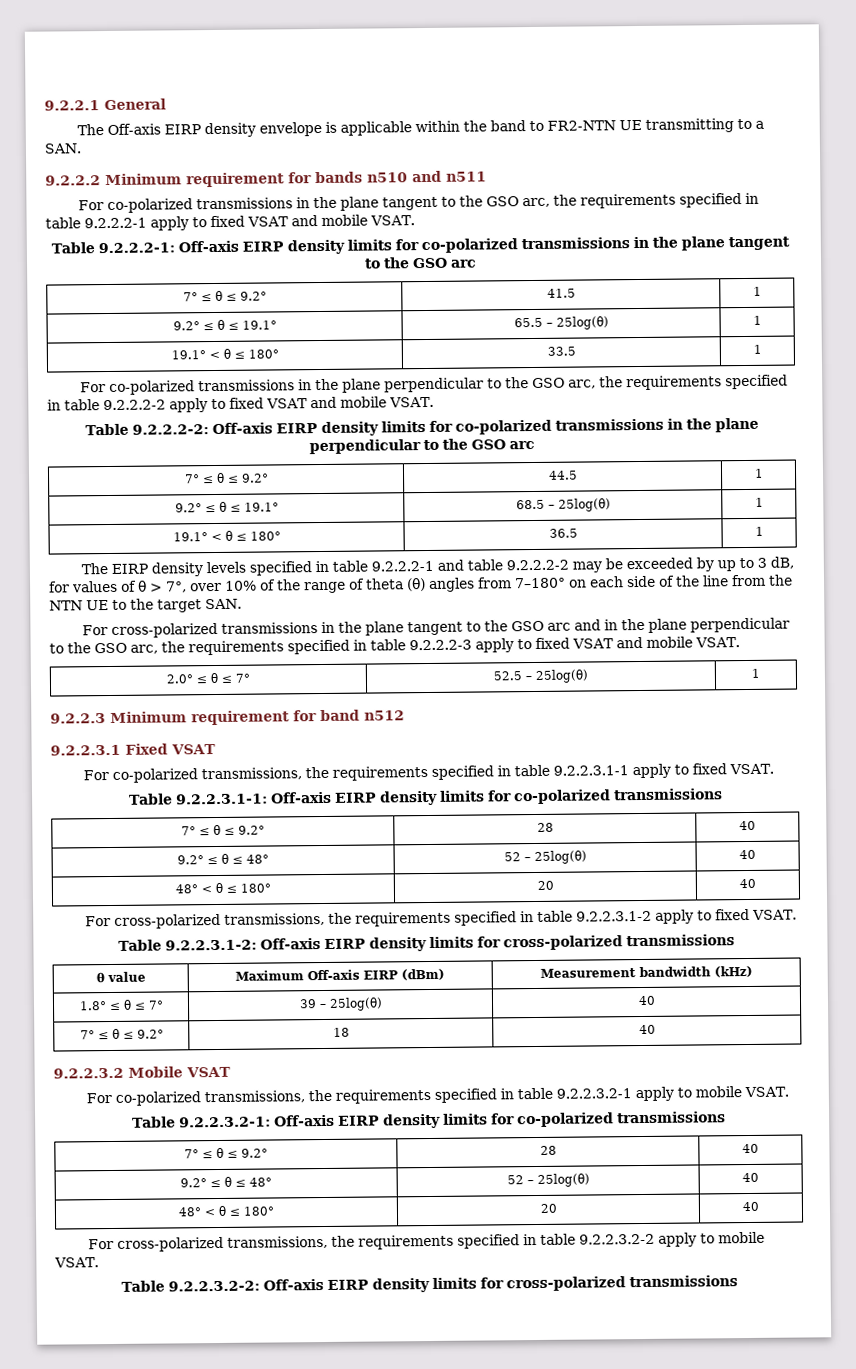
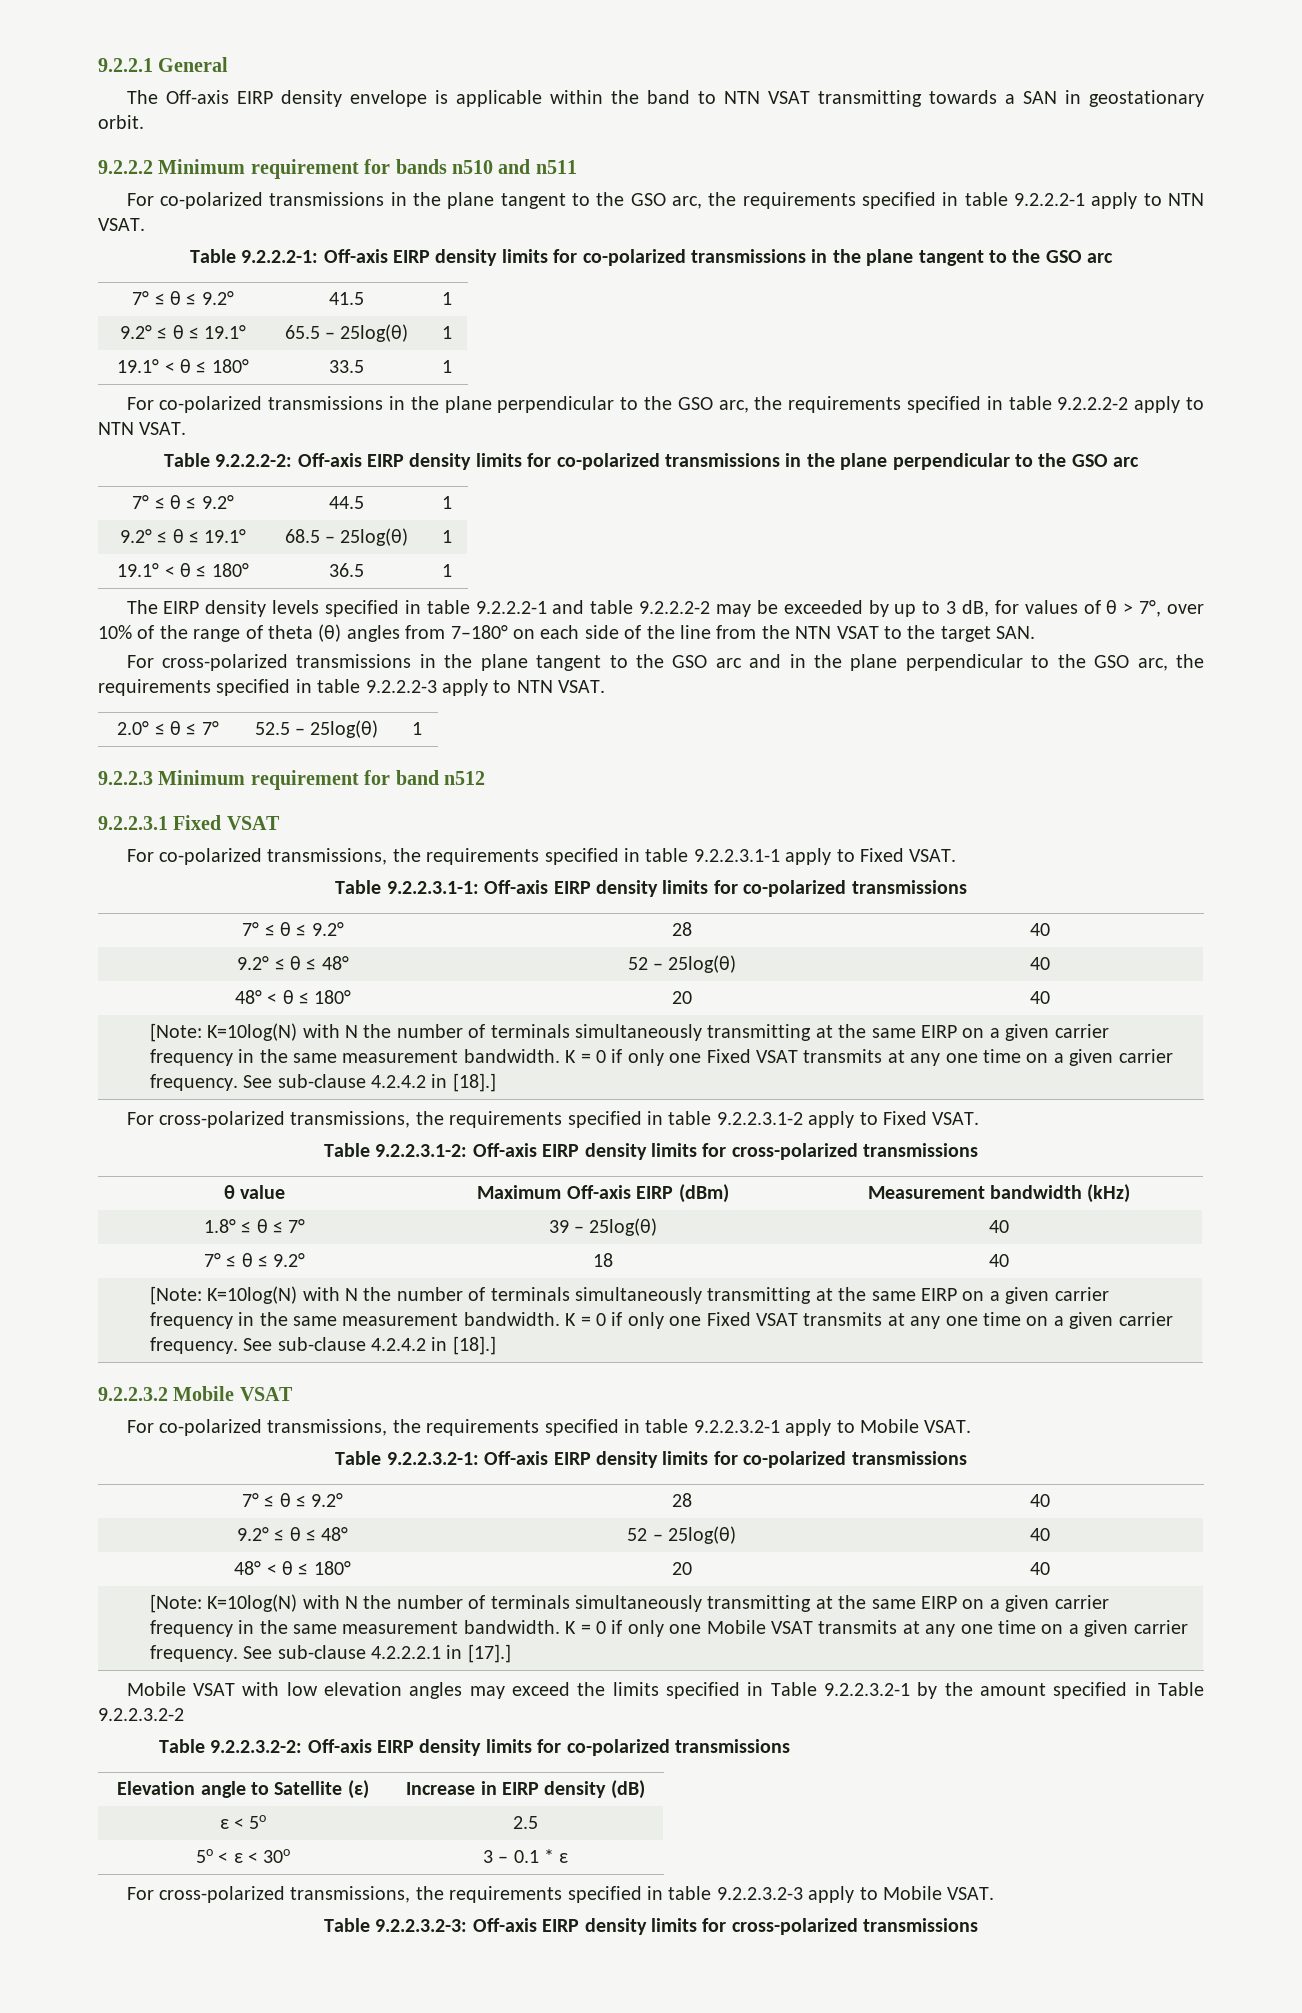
[546,118,764,133] [44,143,81,154] FR2-NTN UE transmitting to a SAN. -> [723,90,1204,107] [98,115,144,129] NTN VSAT transmitting towards a SAN in geostationary orbit.
[210,214,368,228] fixed VSAT and mobile -> [1168,193,1204,206] NTN
[229,396,387,409] fixed VSAT and mobile -> [98,422,134,435] NTN
[86,600,109,611] UE -> [836,626,879,639] VSAT
[535,636,693,649] fixed VSAT and mobile -> [516,680,553,693] NTN
[691,763,727,775] fixed -> [859,848,904,862] Fixed
(757, 883) none -> [149,1023,1109,1042] [149,1049,1173,1066] [149,1073,496,1092] // [Note: K=10log(N) with N the number of terminals simultaneously transmitting at the same EIRP on a given carrier frequency in the same measurement bandwidth. K = 0 if only one Fixed VSAT transmits at any one time on a given carrier frequency. See sub-clause 4.2.4.2 in [18].]
[714,908,750,921] fixed -> [882,1111,927,1125] Fixed
(656, 1029) none -> [149,1286,1109,1305] [149,1312,1173,1329] [149,1336,496,1355] // [Note: K=10log(N) with N the number of terminals simultaneously transmitting at the same EIRP on a given carrier frequency in the same measurement bandwidth. K = 0 if only one Fixed VSAT transmits at any one time on a given carrier frequency. See sub-clause 4.2.4.2 in [18].]
[694,1086,742,1098] mobile -> [859,1419,919,1433] Mobile
[87,1231,765,1252] [54,1257,99,1268] [121,1280,260,1292] // For cross-polarized transmissions, the requirements specified in table 9.2.2.3.2-2 apply to mobile VSAT. // Table 9.2.2.3.2-2: -> [149,1594,1109,1613] [149,1620,1188,1637] [149,1644,511,1663] [126,1682,1204,1699] [98,1708,184,1721] [158,1739,791,1756] [117,1780,369,1799] [406,1780,645,1799] [219,1815,267,1829] [513,1816,538,1829] [195,1849,291,1863] [482,1849,569,1863] [126,1886,995,1903] [323,1918,468,1932] // [Note: K=10log(N) with N the number of terminals simultaneously transmitting at the same EIRP on a given carrier frequency in the same measurement bandwidth. K = 0 if only one Mobile VSAT transmits at any one time on a given carrier frequency. See sub-clause 4.2.2.2.1 in [17].] // Mobile VSAT with low elevation angles may exceed the limits specified in Table 9.2.2.3.2-1 by the amount specified in Table 9.2.2.3.2-2 // Table 9.2.2.3.2-2: Off-axis EIRP density limits for co-polarized transmissions // Elevation angle to Satellite (ε) | Increase in EIRP density (dB) // ε < 5o | 2.5 // 5o < ε < 30o | 3 – 0.1 * ε // For cross-polarized transmissions, the requirements specified in table 9.2.2.3.2-3 apply to Mobile VSAT. // Table 9.2.2.3.2-3:

